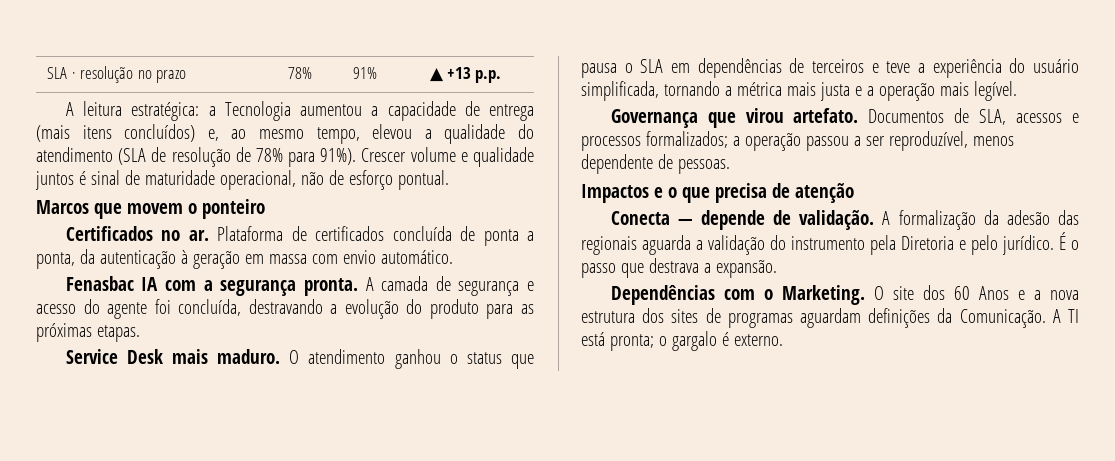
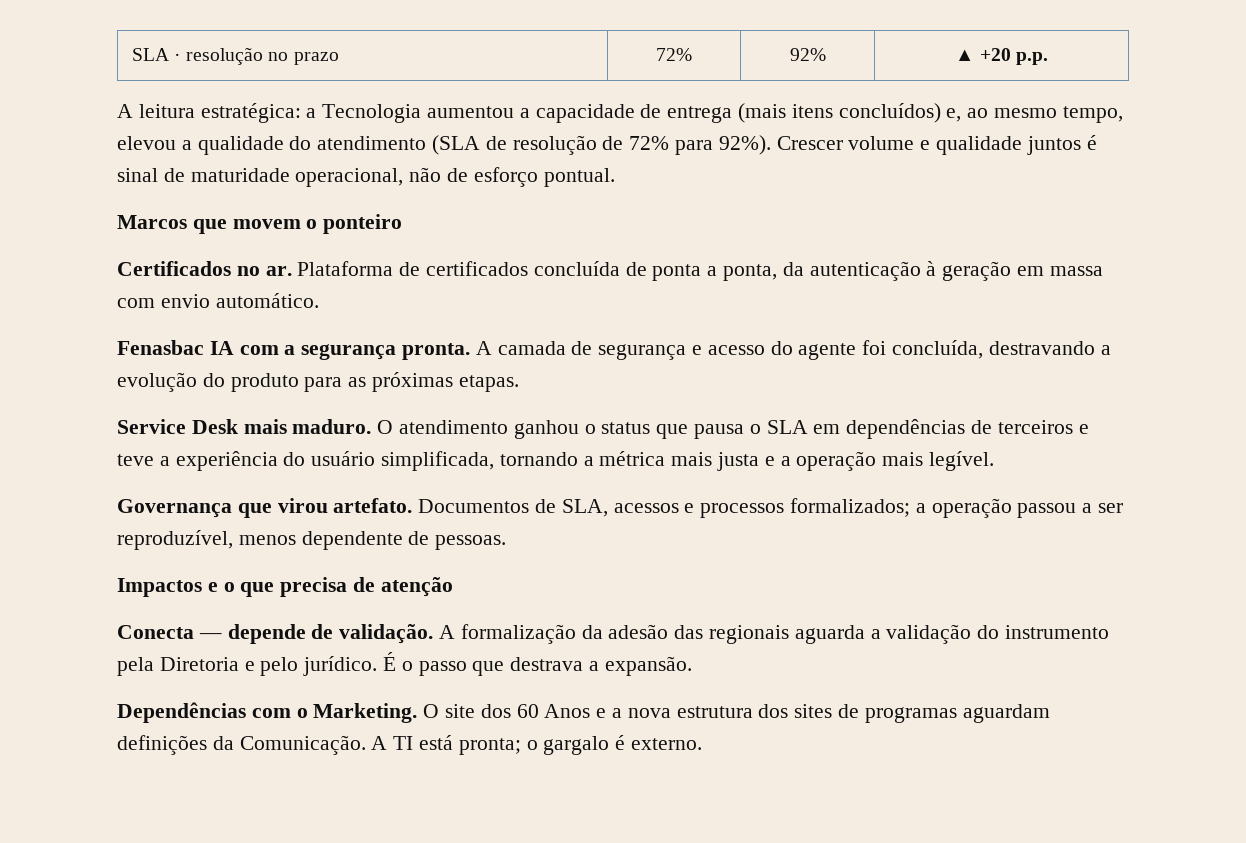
[288,67,312,79] [353,67,377,79] 78% | 91% -> [656,48,692,61] [789,48,826,61] 72% | 92%
[447,67,471,79] +13 -> [979,48,1011,61] +20
[255,148,357,167] 78% para 91%). -> [629,135,771,155] 72% para 92%).

